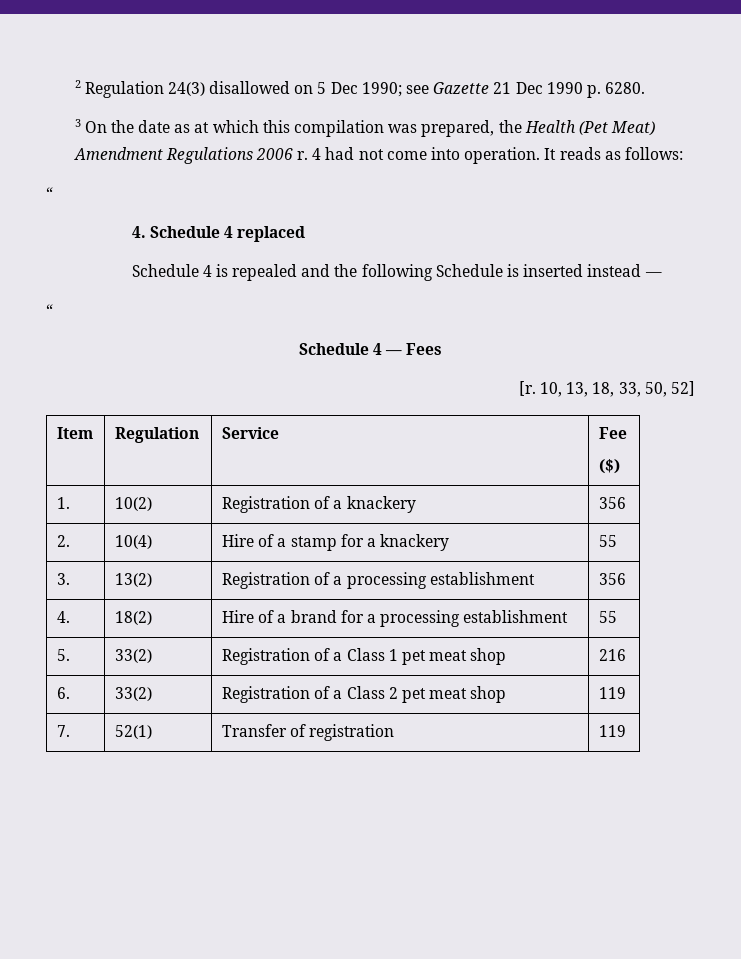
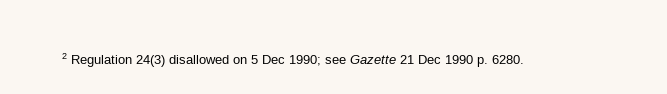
[74,119,656,137] [73,147,683,164] [46,187,53,199] [131,226,306,242] [131,264,662,281] [46,304,53,316] [298,343,443,355] [518,381,695,397] [56,427,93,439] [114,427,199,443] [221,427,279,439] [598,427,627,439] [598,459,620,474] [56,497,70,509] [114,497,152,511] [221,496,416,513] [598,497,626,509] [56,535,70,547] [114,535,152,549] [221,534,450,551] [598,535,617,547] [56,573,70,585] [114,573,152,587] [221,572,535,589] [598,573,626,585] [56,611,70,623] [114,611,152,625] [221,610,569,627] [598,611,617,623] [56,649,70,661] [114,649,152,663] [221,648,507,665] [598,649,626,661] [56,687,70,699] [114,687,152,701] [221,686,507,703] [598,687,626,699] [56,725,70,737] [114,725,152,739] [221,724,395,741] [598,725,626,737] // 3 On the date as at which this compilation was prepared, the Health (Pet Meat) Amendment Regulations 2006 r. 4 had not come into operation. It reads as follows: // “ // 4. Schedule 4 replaced // Schedule 4 is repealed and the following Schedule is inserted instead — // “ // Schedule 4 — Fees // [r. 10, 13, 18, 33, 50, 52] // Item | Regulation | Service | Fee // ($) // 1. | 10(2) | Registration of a knackery | 356 // 2. | 10(4) | Hire of a stamp for a knackery | 55 // 3. | 13(2) | Registration of a processing establishment | 356 // 4. | 18(2) | Hire of a brand for a processing establishment | 55 // 5. | 33(2) | Registration of a Class 1 pet meat shop | 216 // 6. | 33(2) | Registration of a Class 2 pet meat shop | 119 // 7. | 52(1) | Transfer of registration | 119 -> (524, 59) none

